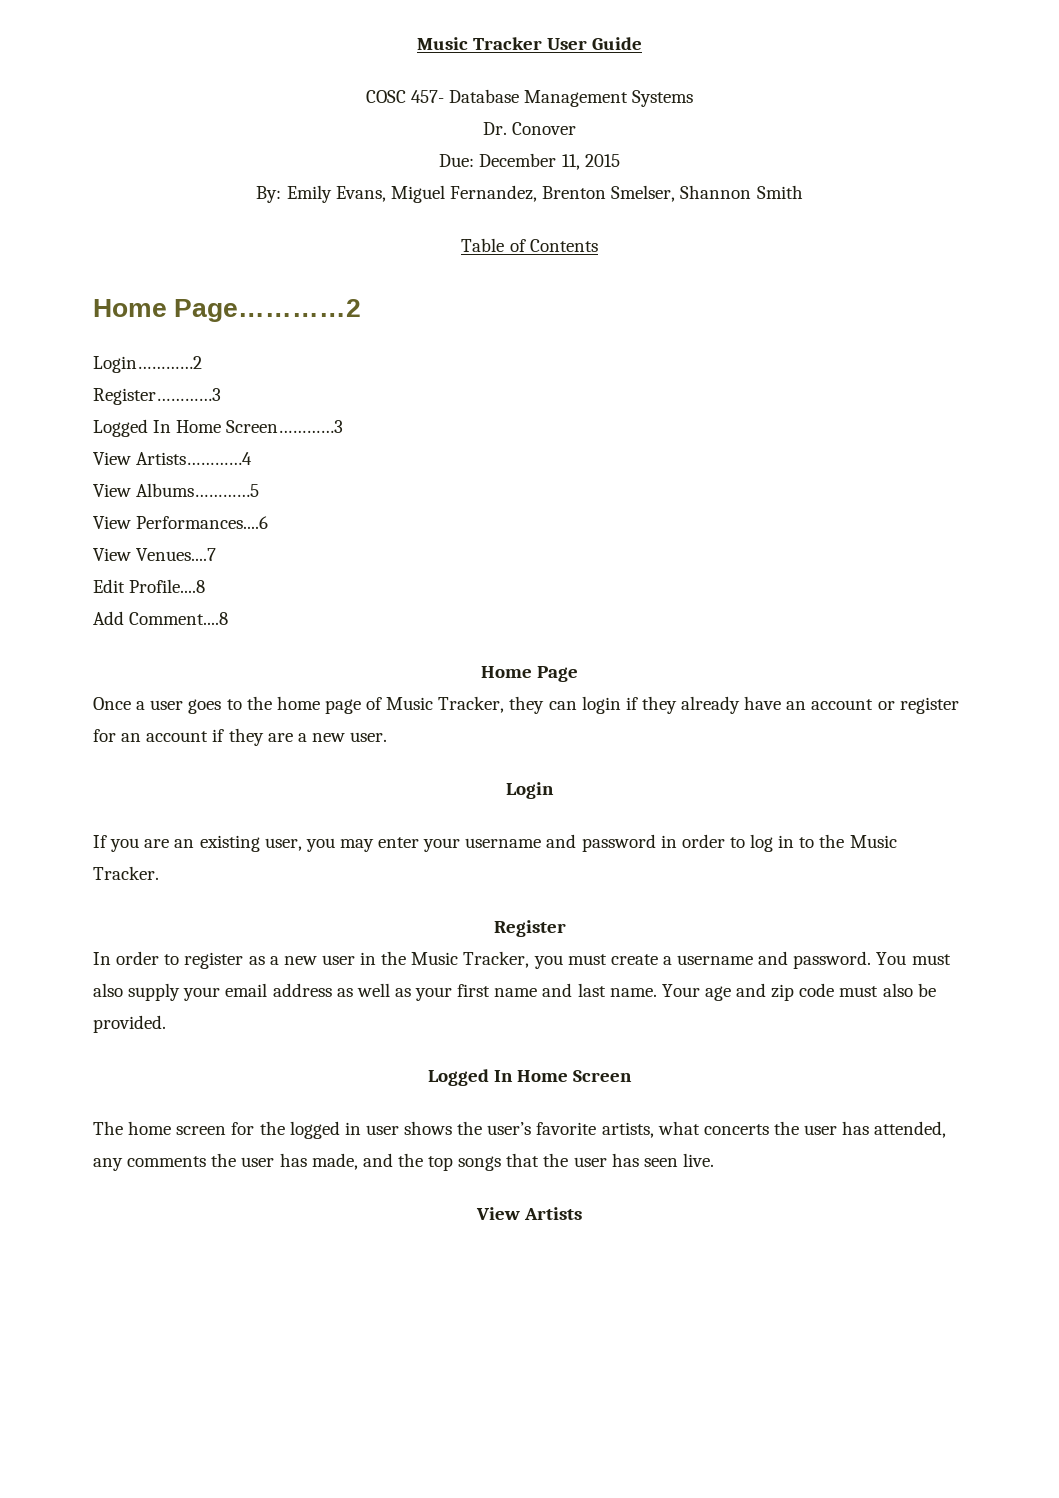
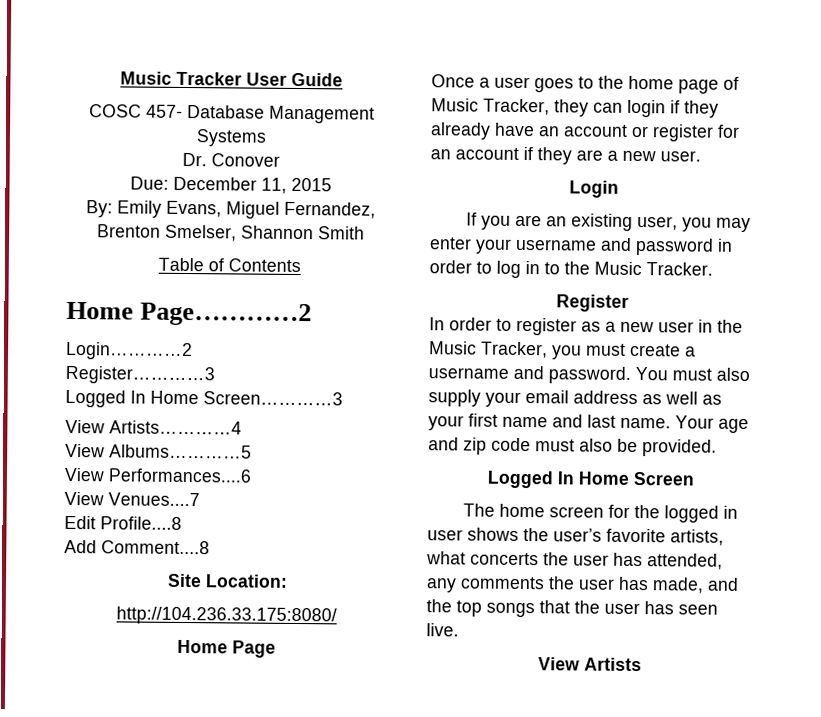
(229, 618) none -> [166,573,288,588] [116,606,337,626] // Site Location: // http://104.236.33.175:8080/

